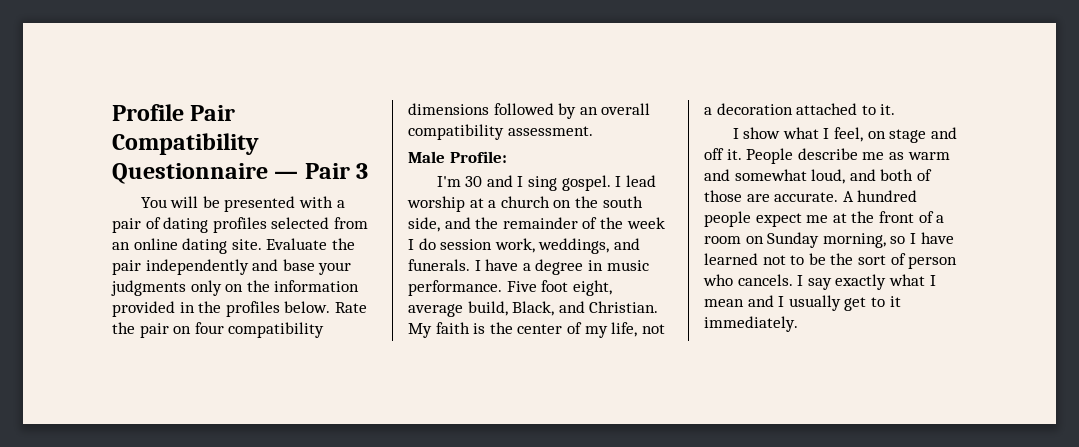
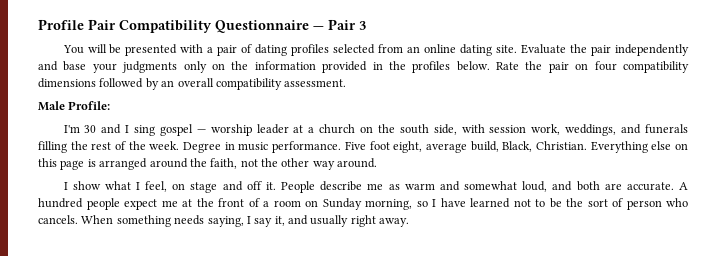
[561,175,656,191] [407,196,465,212] gospel. I lead worship -> [159,124,289,136] gospel — worship leader
[444,217,665,229] [408,238,640,254] [408,259,584,275] and the remainder of the week I do session work, weddings, and funerals. I have a degree -> [461,124,689,136] [38,141,222,153] with session work, weddings, and funerals filling the rest of the week. Degree
[558,301,659,313] [408,322,665,338] [704,103,896,115] and Christian. My faith is the center of my life, not a decoration attached to it. -> [535,141,688,153] [38,158,378,170] Christian. Everything else on this page is arranged around the faith, not the other way around.
[916,169,932,181] [704,190,742,202] of those -> (600, 186) none
[797,274,936,290] [704,295,901,311] [704,316,798,332] I say exactly what I mean and I usually get to it immediately. -> [81,215,410,227] When something needs saying, I say it, and usually right away.

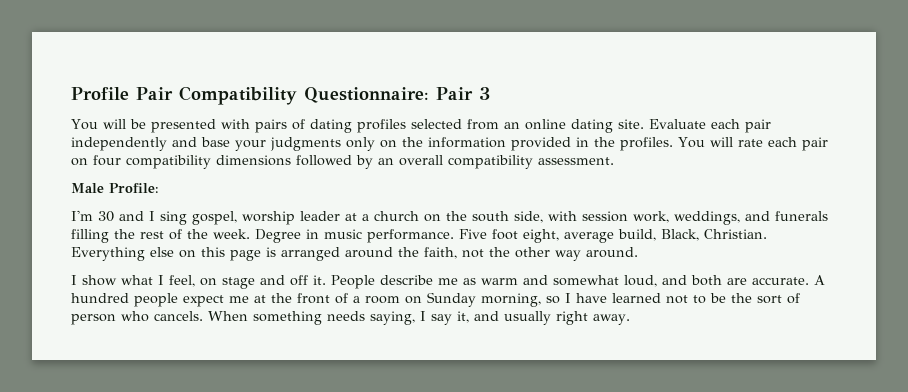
[215,20,324,33] Questionnaire — -> [304,87,429,103] Questionnaire:
[207,45,238,56] a pair -> [254,119,287,133] pairs
[570,44,588,53] the -> [710,119,740,129] each
[412,61,543,73] profiles below. Rate the -> [620,137,797,151] profiles. You will rate each
[159,124,206,136] gospel — -> [192,211,237,225] gospel,

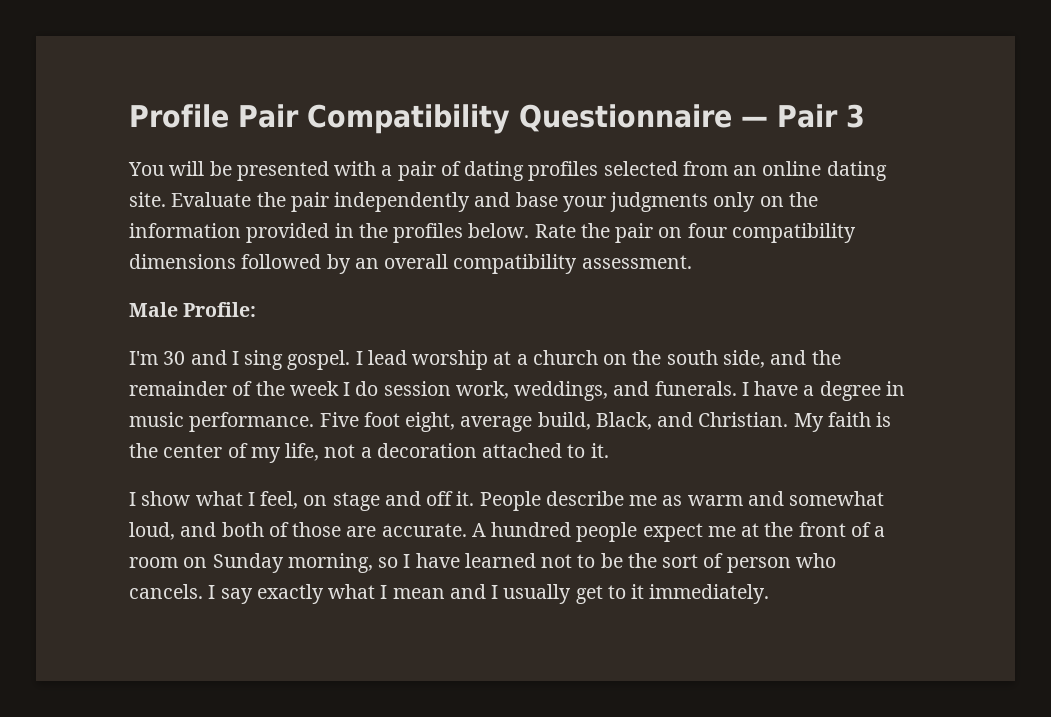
[304,87,429,103] Questionnaire: -> [518,104,768,132] Questionnaire —
[254,119,287,133] pairs -> [381,161,436,181] a pair
[710,119,740,129] each -> [256,192,286,207] the
[620,137,797,151] profiles. You will rate each -> [393,223,610,243] profiles below. Rate the
[192,211,340,225] gospel, worship leader -> [287,350,489,370] gospel. I lead worship
[548,211,828,225] [71,229,301,243] with session work, weddings, and funerals filling the rest of the week. Degree -> [770,350,841,365] [129,381,881,401] and the remainder of the week I do session work, weddings, and funerals. I have a degree
[704,229,767,239] [71,247,638,261] Christian. Everything else on this page is arranged around the faith, not the other way around. -> [657,412,892,432] [129,443,609,463] and Christian. My faith is the center of my life, not a decoration attached to it.
(722, 280) none -> [268,522,342,537] of those
[208,311,630,325] When something needs saying, I say it, and usually right away. -> [208,584,770,604] I say exactly what I mean and I usually get to it immediately.

